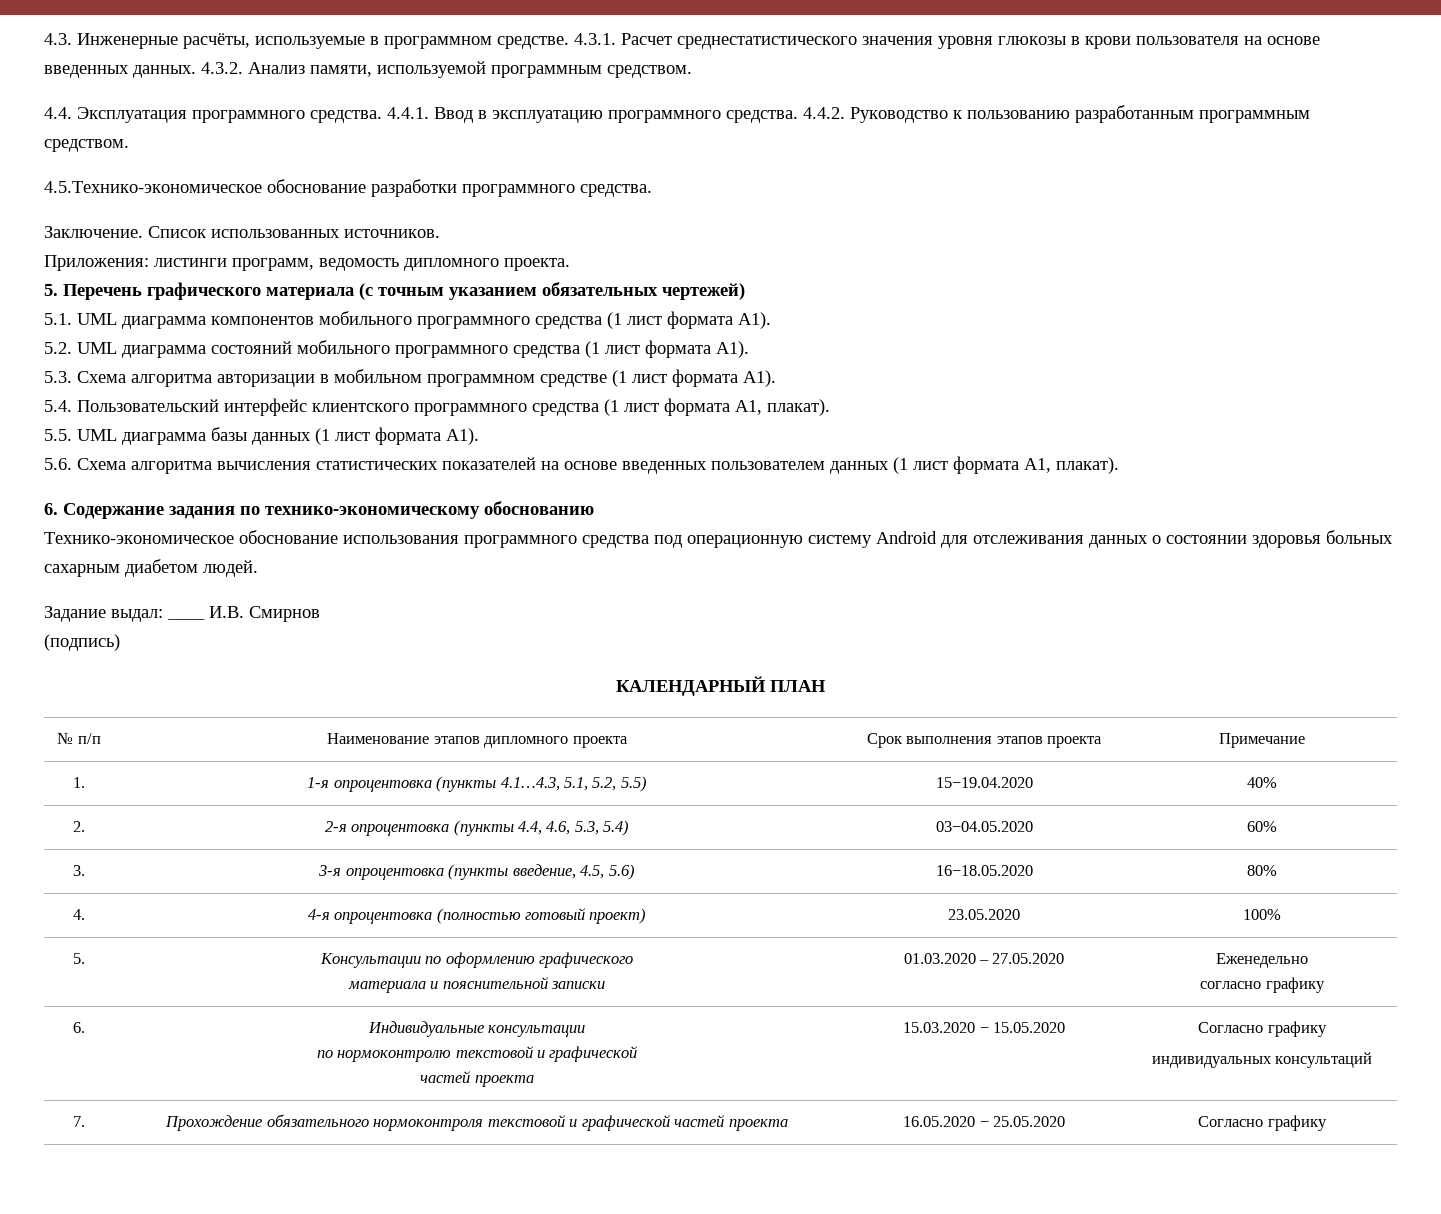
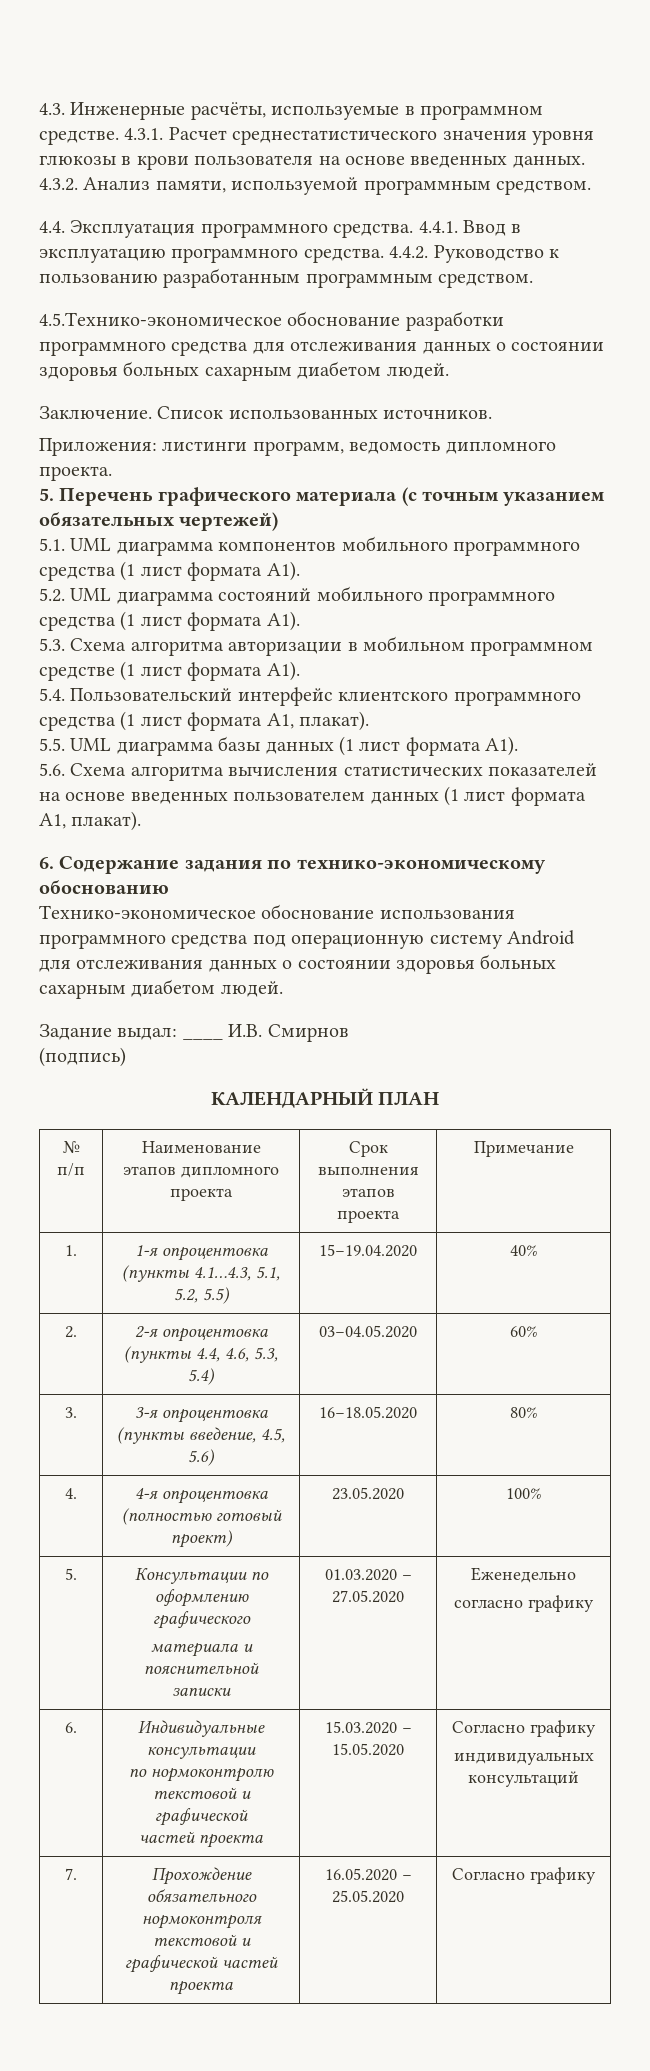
[580,184,652,197] средства. -> [171,341,605,356] [39,361,449,381] средства для отслеживания данных о состоянии здоровья больных сахарным диабетом людей.

